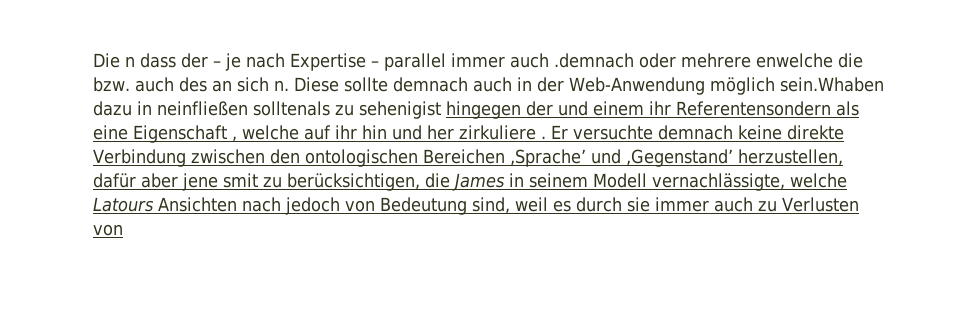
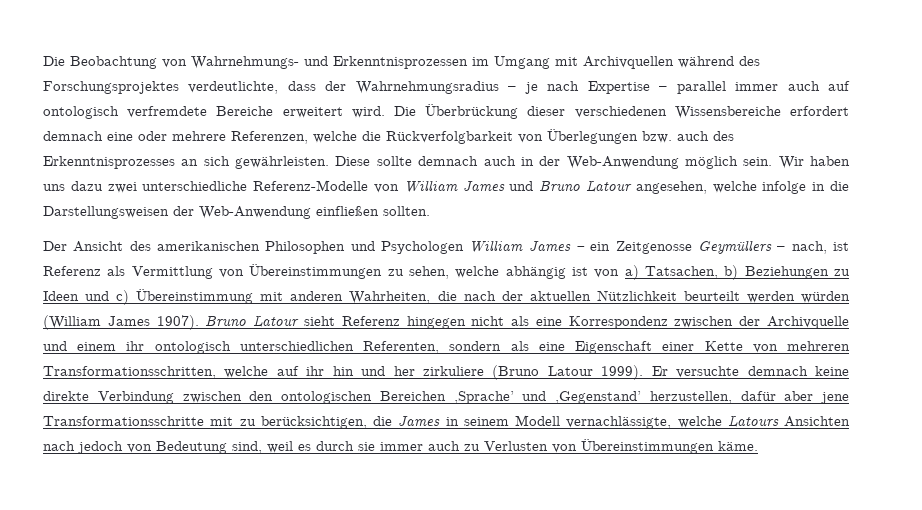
[93,53,135,68] Die n -> [43,56,760,69] [43,81,279,94] Die Beobachtung von Wahrnehmungs- und Erkenntnisprozessen im Umgang mit Archivquellen während des Forschungsprojektes verdeutlichte,
(208, 60) none -> [355,81,499,94] Wahrnehmungsradius
[554,53,863,68] .demnach oder mehrere enwelche die -> [827,81,850,91] [43,104,849,119] [43,129,638,144] auf ontologisch verfremdete Bereiche erweitert wird. Die Überbrückung dieser verschiedenen Wissensbereiche erfordert demnach eine oder mehrere Referenzen, welche die Rückverfolgbarkeit von Überlegungen
(207, 84) none -> [43,156,175,169] Erkenntnisprozesses
[273,80,289,91] n. -> [235,156,330,169] gewährleisten.
[779,77,884,92] [93,101,859,119] [93,125,237,143] sein.Whaben dazu in neinfließen solltenals zu sehenigist hingegen der und einem ihr Referentensondern als eine Eigenschaft , -> [743,156,850,169] [43,180,849,194] [43,206,430,219] [43,240,850,254] [43,264,851,280] [43,289,850,305] [43,315,850,330] [43,341,851,354] [43,366,216,379] sein. Wir haben uns dazu zwei unterschiedliche Referenz-Modelle von William James und Bruno Latour angesehen, welche infolge in die Darstellungsweisen der Web-Anwendung einfließen sollten. // Der Ansicht des amerikanischen Philosophen und Psychologen William James – ein Zeitgenosse Geymüllers – nach, ist Referenz als Vermittlung von Übereinstimmungen zu sehen, welche abhängig ist von a) Tatsachen, b) Beziehungen zu Ideen und c) Übereinstimmung mit anderen Wahrheiten, die nach der aktuellen Nützlichkeit beurteilt werden würden (William James 1907). Bruno Latour sieht Referenz hingegen nicht als eine Korrespondenz zwischen der Archivquelle und einem ihr ontologisch unterschiedlichen Referenten, sondern als eine Eigenschaft einer Kette von mehreren Transformationsschritten,
[541,136,546,139] . -> [492,365,644,380] (Bruno Latour 1999).
[223,173,258,188] smit -> [43,416,234,426] Transformationsschritte mit
(123, 230) none -> [581,439,758,454] Übereinstimmungen käme.

